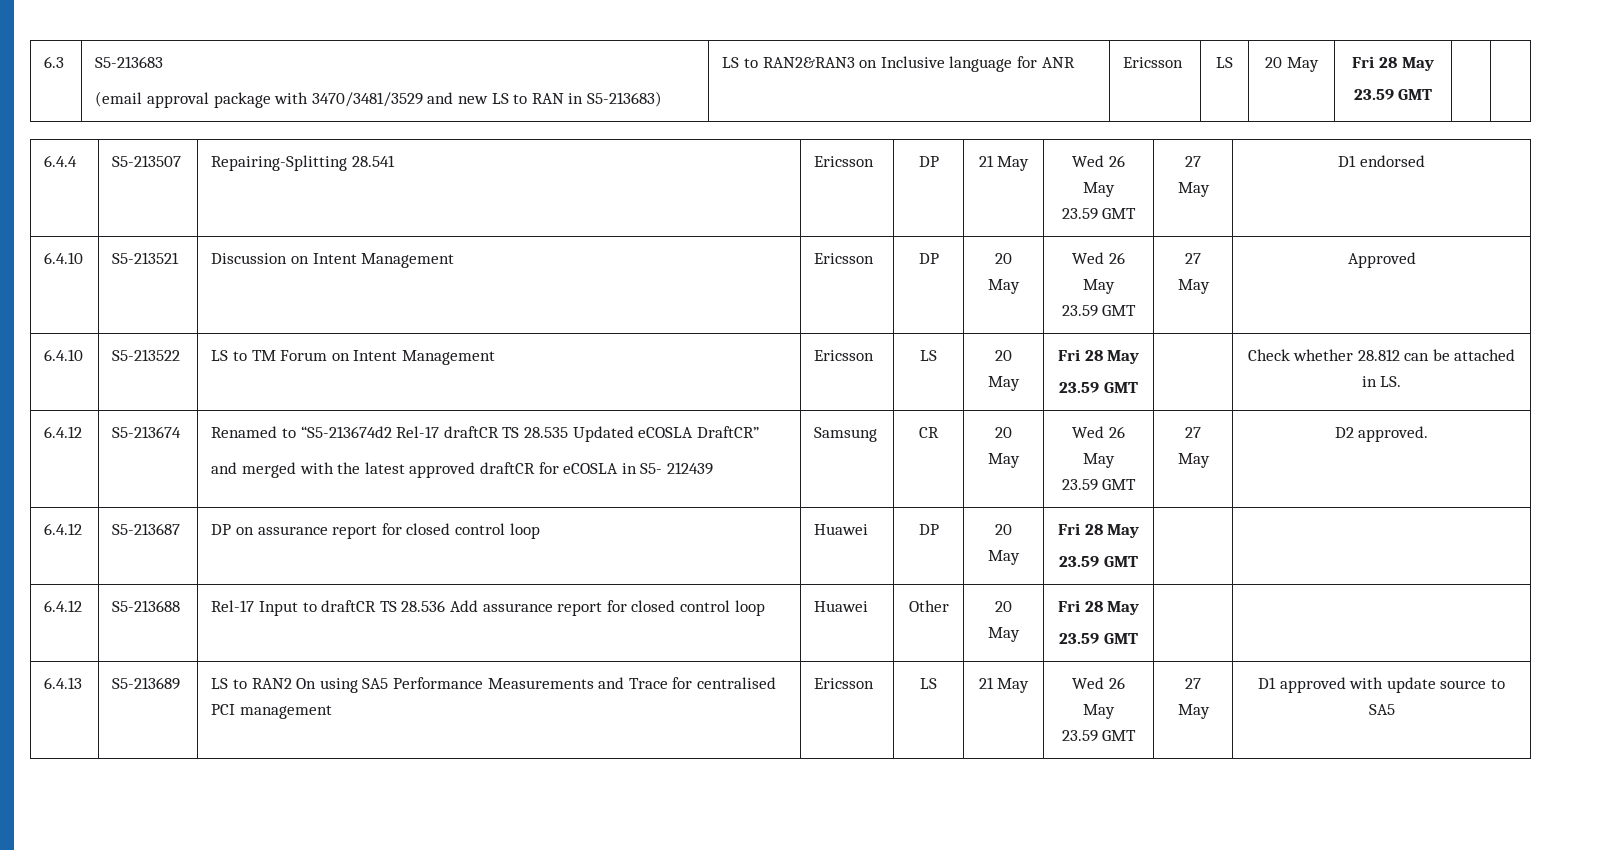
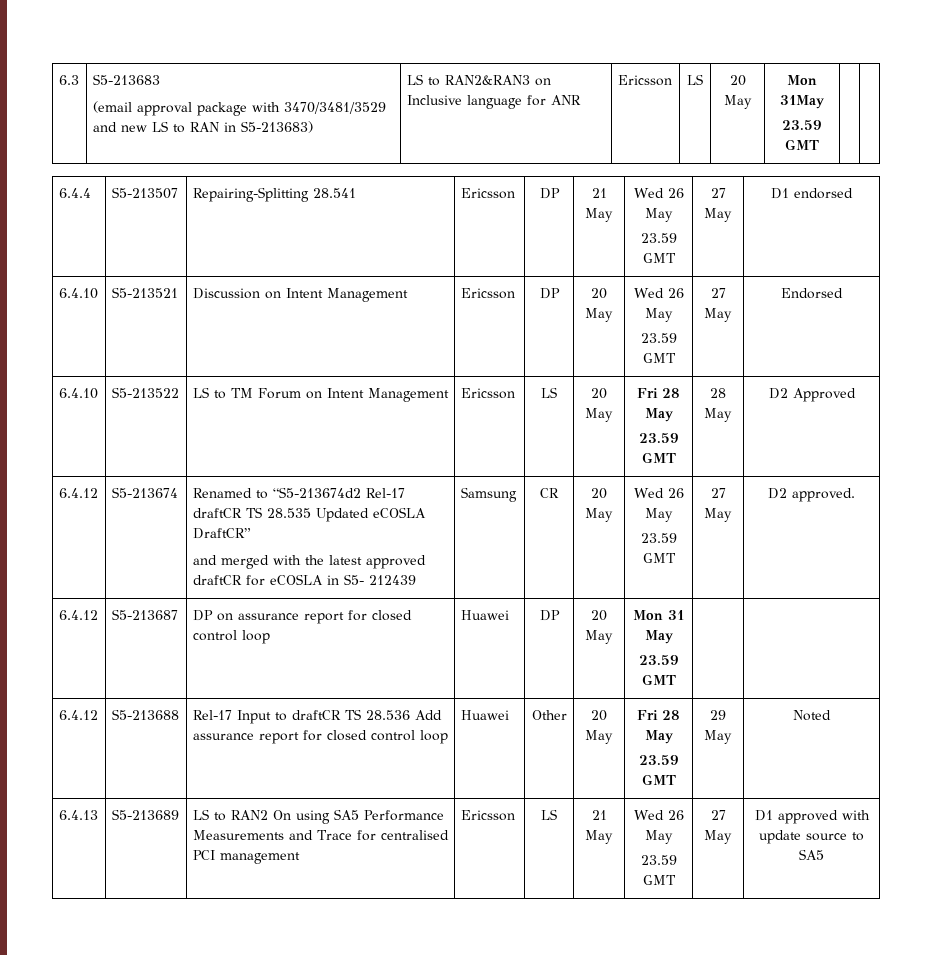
[1352,56,1434,71] Fri 28 May -> [787,75,817,85] [780,95,824,109] Mon 31May
[1347,252,1416,268] Approved -> [781,288,843,299] Endorsed
[1247,349,1516,361] [1361,376,1402,387] | Check whether 28.812 can be attached in LS. -> [710,388,726,398] [704,408,732,422] [768,388,856,402] 28 May | D2 Approved
[1057,523,1103,535] Fri 28 -> [633,610,684,620] Mon 31
(1138, 638) | -> [710,710,726,720] [704,730,732,744] [793,710,831,721] 29 May | Noted

